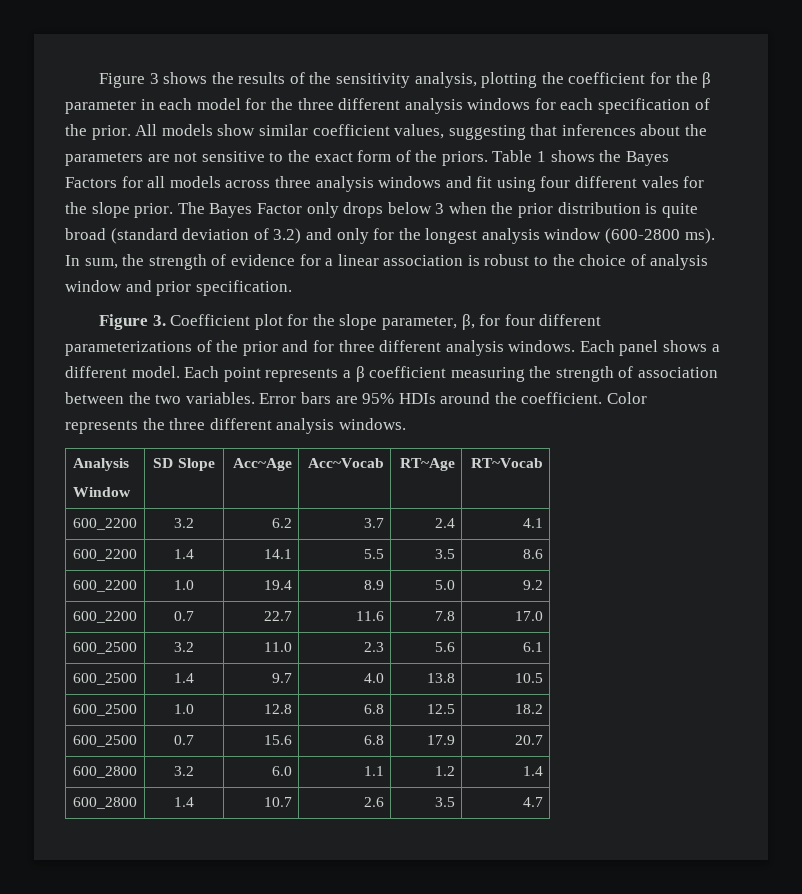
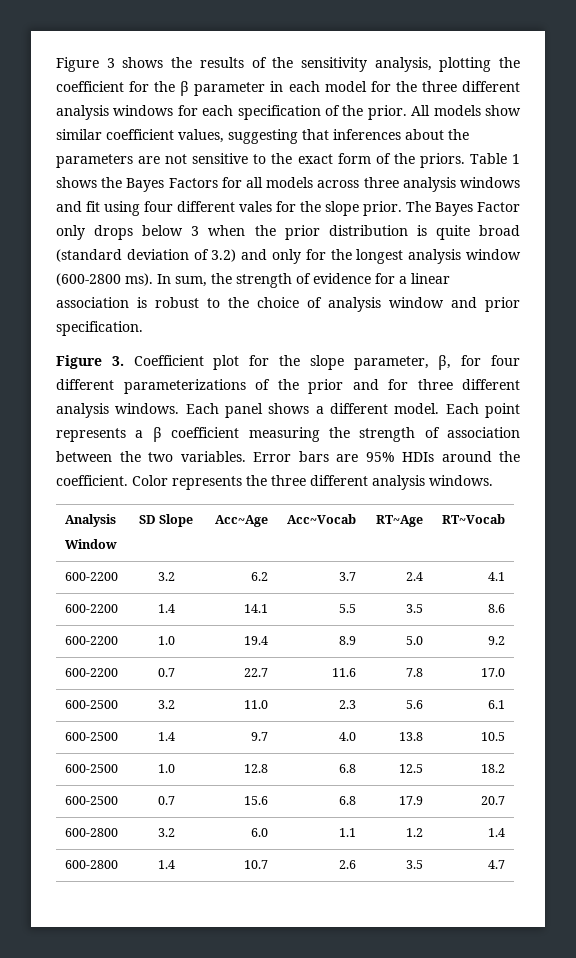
[72,518,137,530] 600_2200 -> [65,572,119,581] 600-2200
[72,549,137,561] 600_2200 -> [65,604,119,613] 600-2200
[72,580,137,592] 600_2200 -> [65,636,119,645] 600-2200
[72,611,137,623] 600_2200 -> [65,668,119,677] 600-2200
[72,642,137,654] 600_2500 -> [65,700,119,709] 600-2500
[72,673,137,685] 600_2500 -> [65,732,119,741] 600-2500
[72,704,137,716] 600_2500 -> [65,764,119,773] 600-2500
[72,735,137,747] 600_2500 -> [65,796,119,805] 600-2500
[72,766,137,778] 600_2800 -> [65,828,119,837] 600-2800
[72,797,137,809] 600_2800 -> [65,860,119,869] 600-2800

